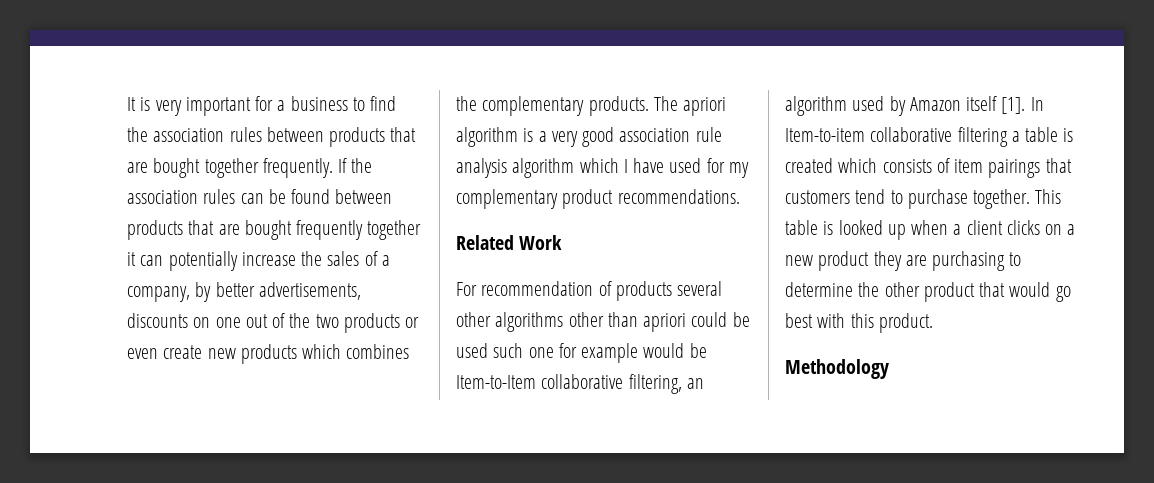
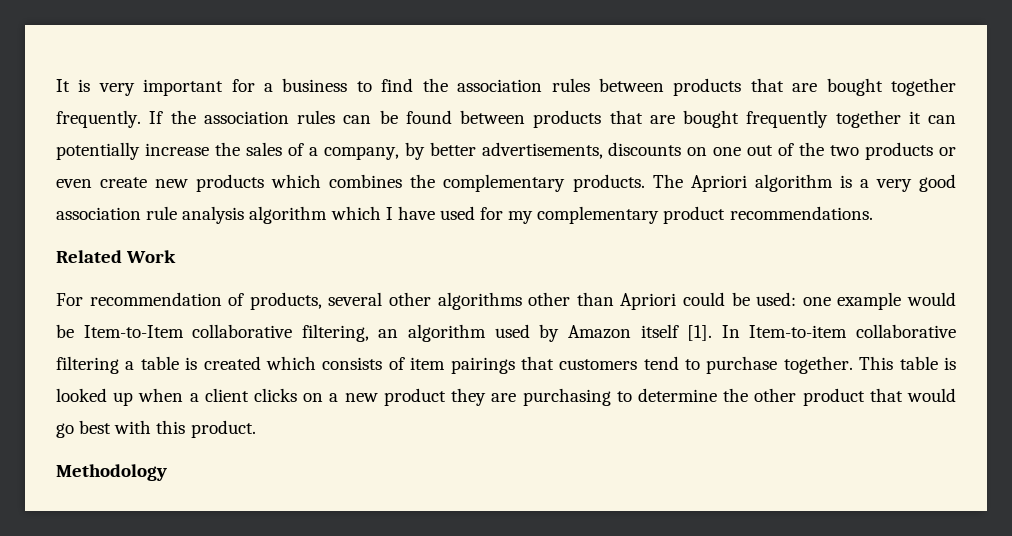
[683,97,727,116] apriori -> [690,175,747,192] Apriori
[615,281,672,301] products -> [249,292,322,310] products,
[643,313,687,332] apriori -> [620,293,677,310] Apriori
[456,343,577,358] used such one for -> [756,292,831,306] used: one

